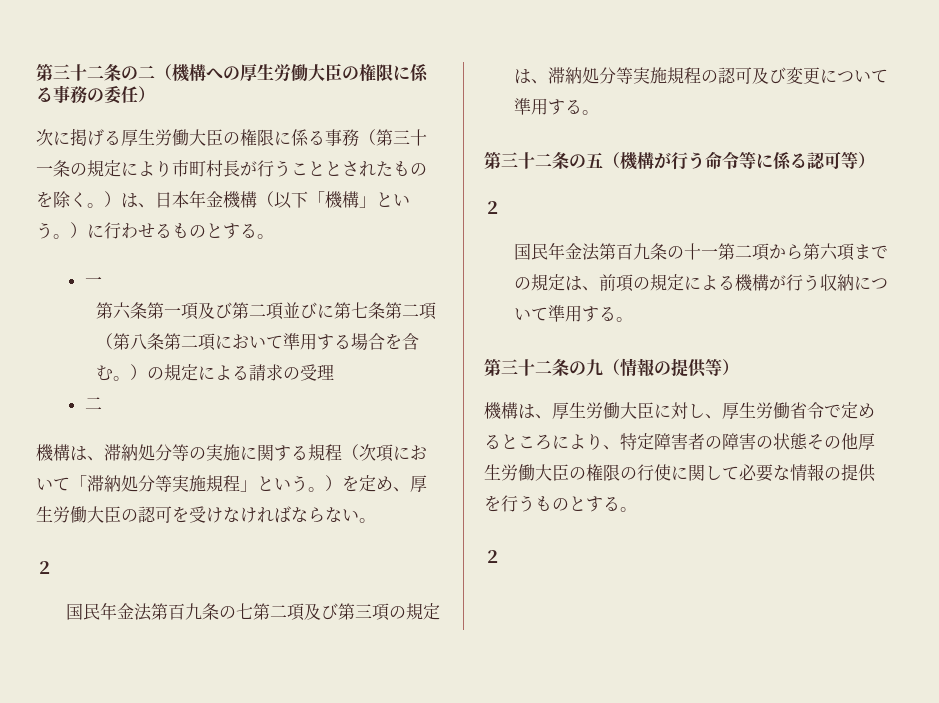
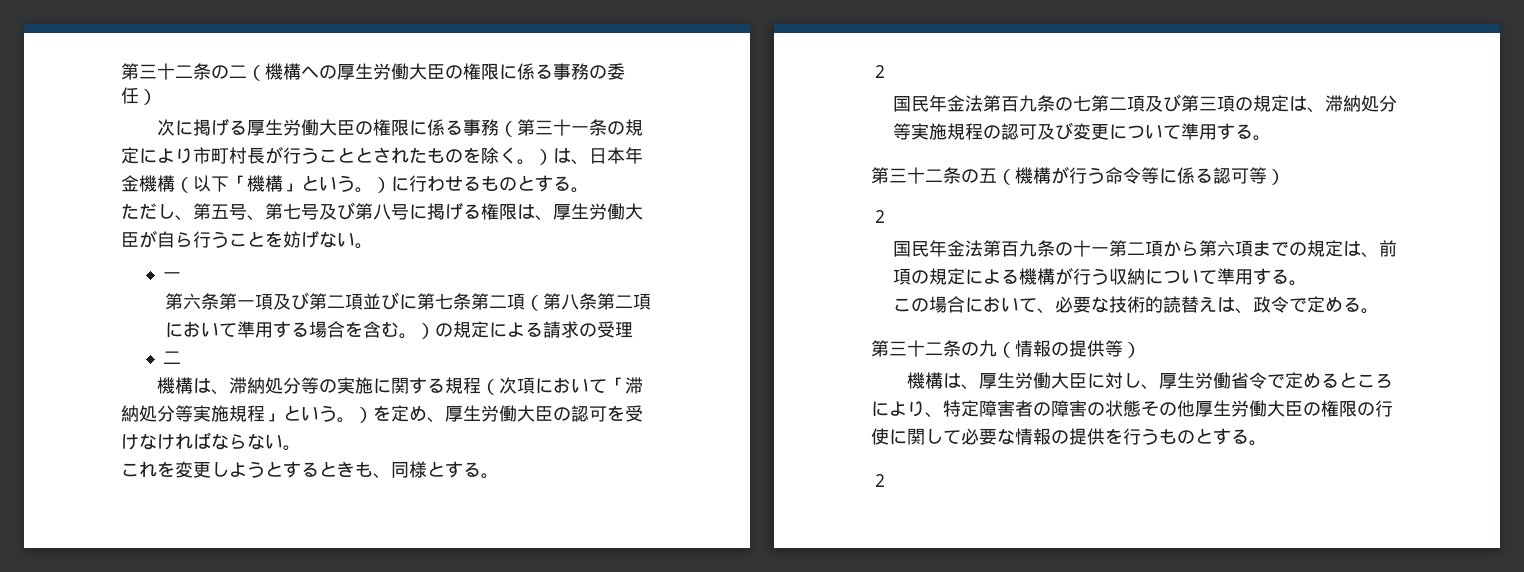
(274, 236) none -> [121,202,643,221] [121,230,373,249] // ただし、第五号、第七号及び第八号に掲げる権限は、厚生労働大臣が自ら行うことを妨げない。
(376, 520) none -> [121,461,499,479] // これを変更しようとするときも、同様とする。
(633, 319) none -> [892,296,1379,314] // この場合において、必要な技術的読替えは、政令で定める。

